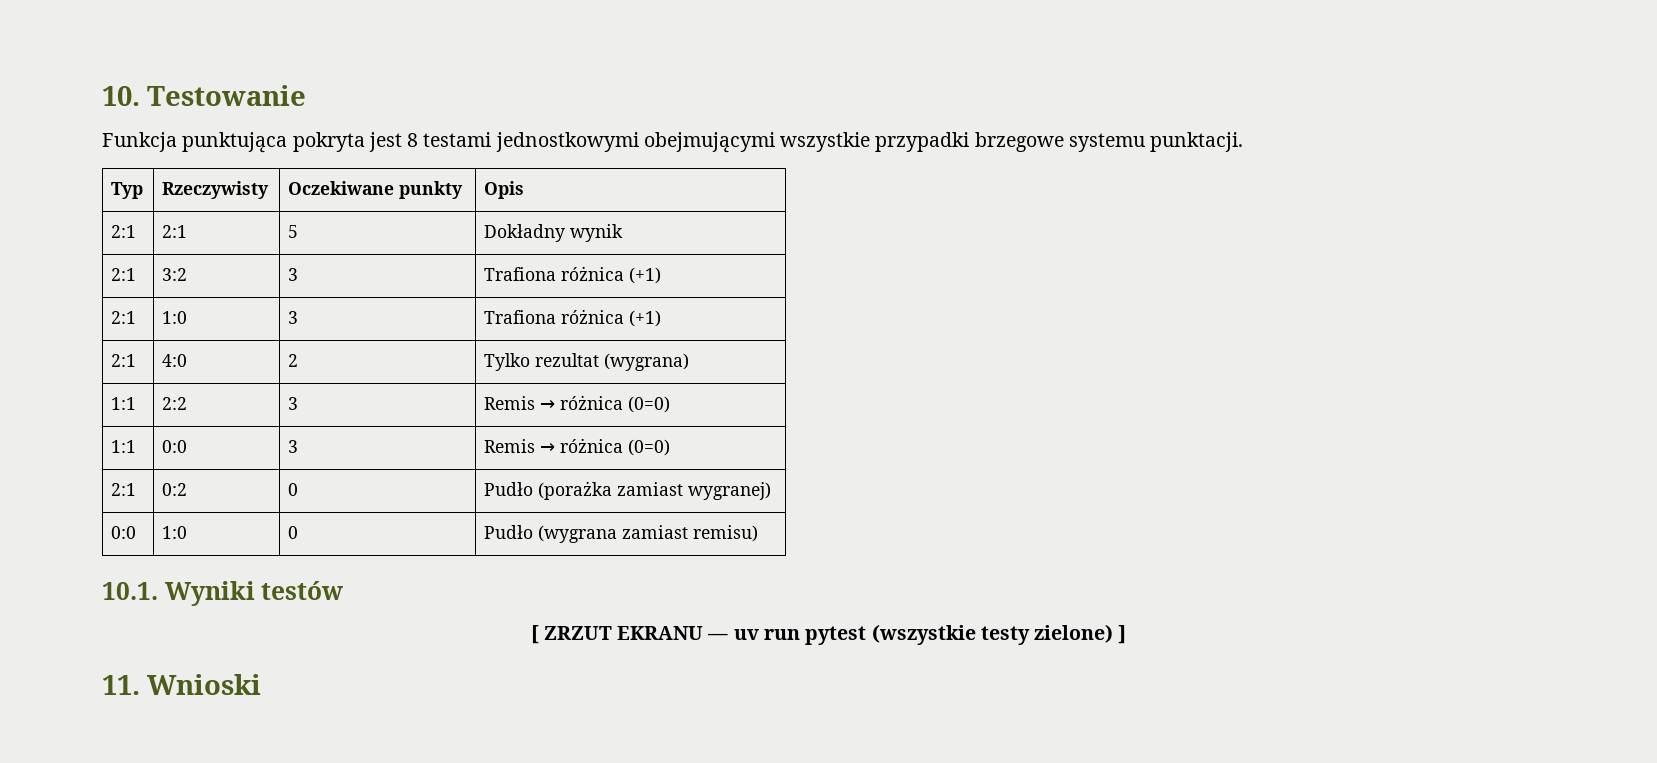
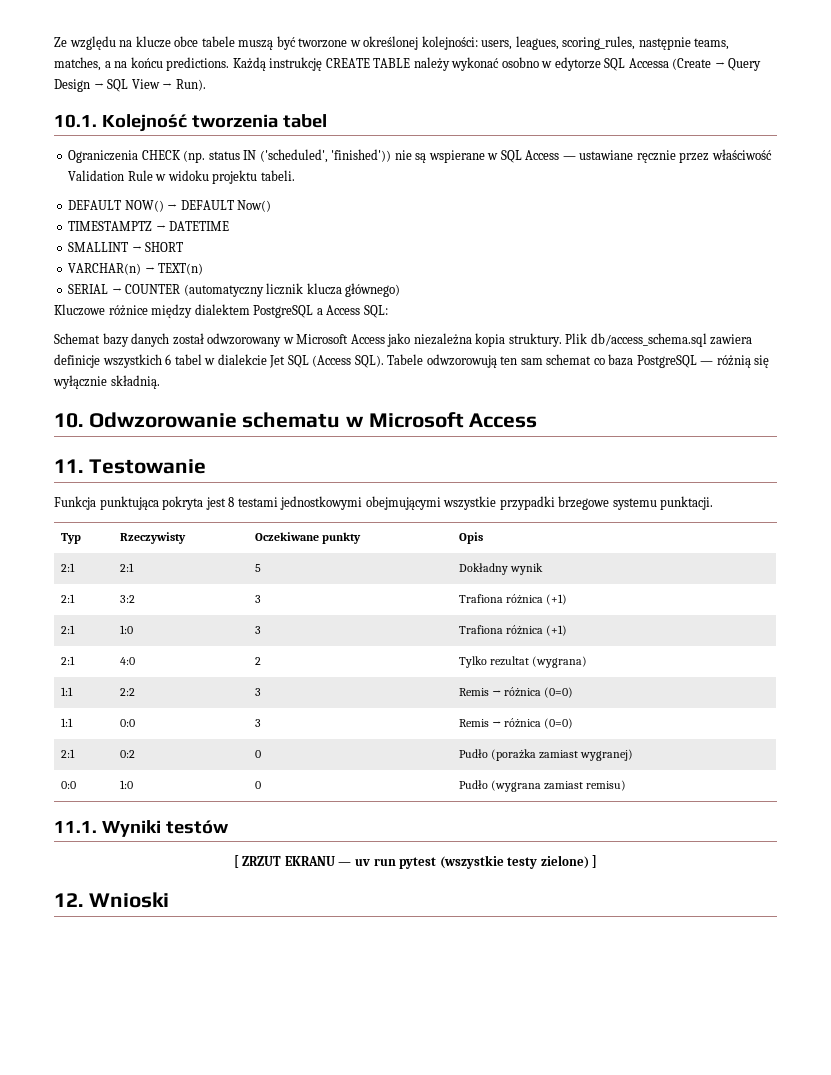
[102,86,140,106] 10. -> [54,36,730,50] [54,57,762,71] [54,79,206,92] [54,114,327,132] [68,149,772,163] [68,170,295,184] [68,200,272,212] [68,221,230,231] [68,242,184,252] [68,263,204,275] [68,283,401,297] [54,304,388,318] [54,333,753,347] [54,354,770,368] [53,375,160,389] [54,412,538,428] [54,459,83,473] Ze względu na klucze obce tabele muszą być tworzone w określonej kolejności: users, leagues, scoring_rules, następnie teams, matches, a na końcu predictions. Każdą instrukcję CREATE TABLE należy wykonać osobno w edytorze SQL Accessa (Create → Query Design → SQL View → Run). // 10.1. Kolejność tworzenia tabel // Ograniczenia CHECK (np. status IN ('scheduled', 'finished')) nie są wspierane w SQL Access — ustawiane ręcznie przez właściwość Validation Rule w widoku projektu tabeli. // DEFAULT NOW() → DEFAULT Now() // TIMESTAMPTZ → DATETIME // SMALLINT → SHORT // VARCHAR(n) → TEXT(n) // SERIAL → COUNTER (automatyczny licznik klucza głównego) // Kluczowe różnice między dialektem PostgreSQL a Access SQL: // Schemat bazy danych został odwzorowany w Microsoft Access jako niezależna kopia struktury. Plik db/access_schema.sql zawiera definicje wszystkich 6 tabel w dialekcie Jet SQL (Access SQL). Tabele odwzorowują ten sam schemat co baza PostgreSQL — różnią się wyłącznie składnią. // 10. Odwzorowanie schematu w Microsoft Access // 11.
[102,582,158,600] 10.1. -> [54,821,97,833] 11.1.
[102,675,140,695] 11. -> [54,893,83,907] 12.

